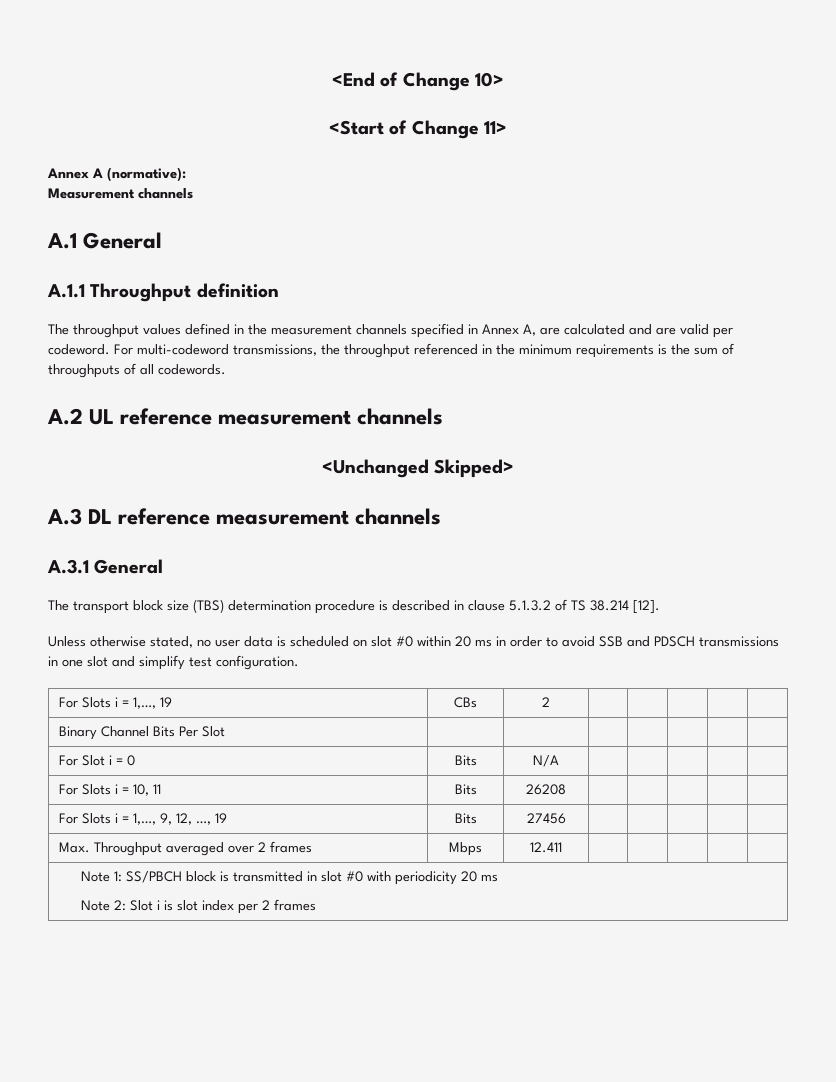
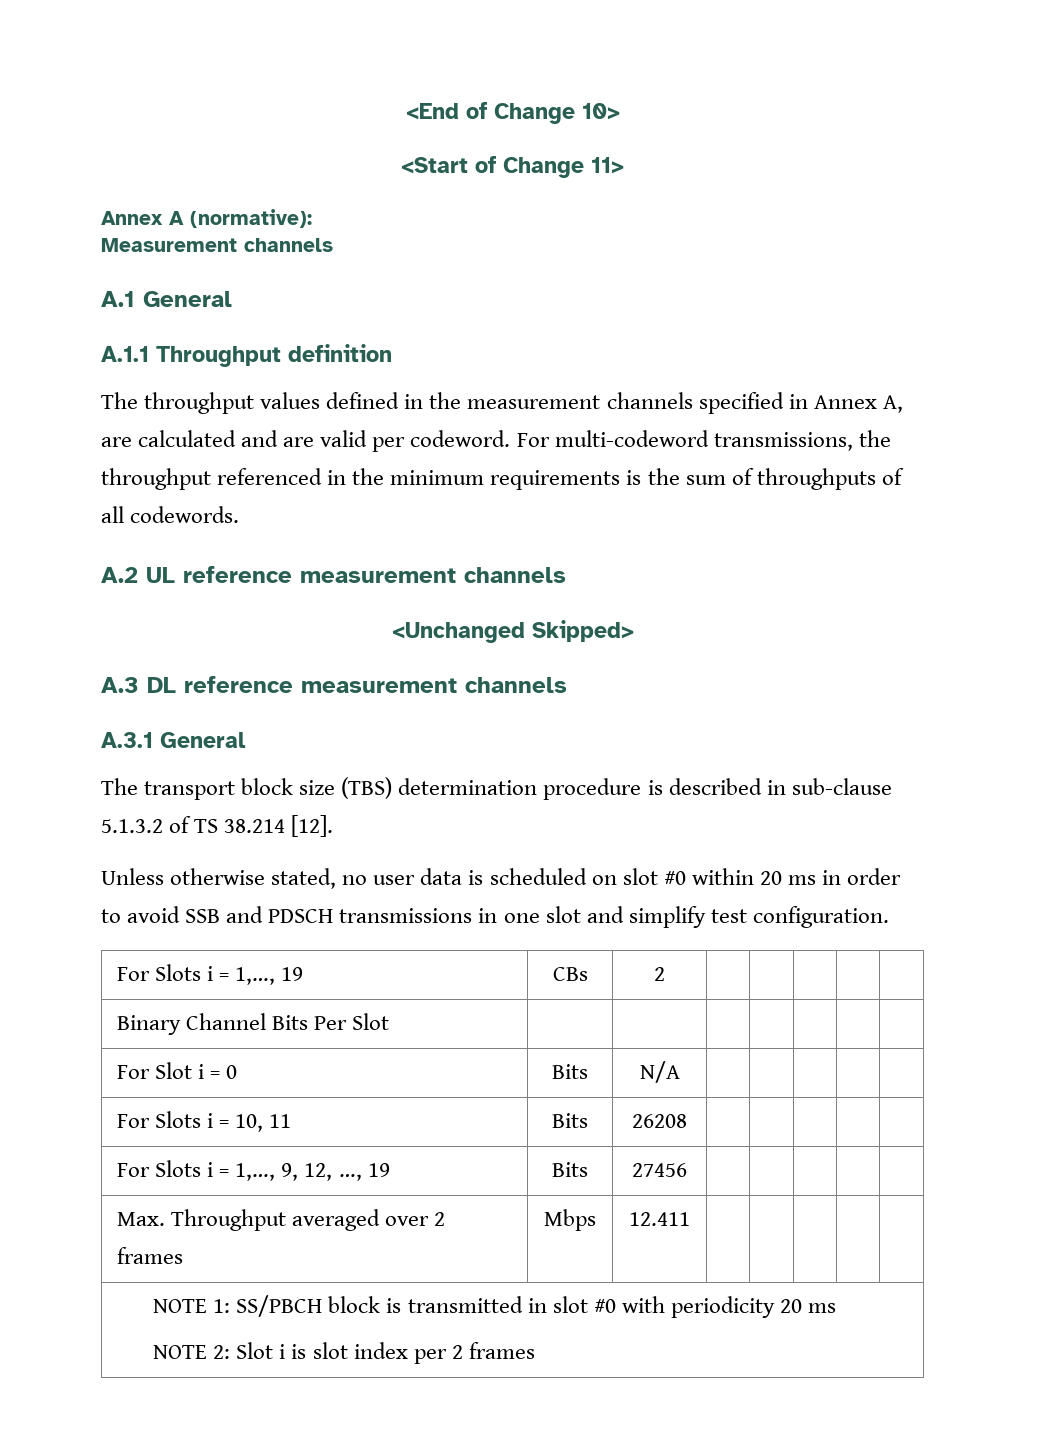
[468,600,505,611] clause -> [791,778,892,795] sub-clause
[81,871,111,882] Note -> [153,1299,208,1313] NOTE
[81,900,111,911] Note -> [153,1345,208,1359] NOTE

